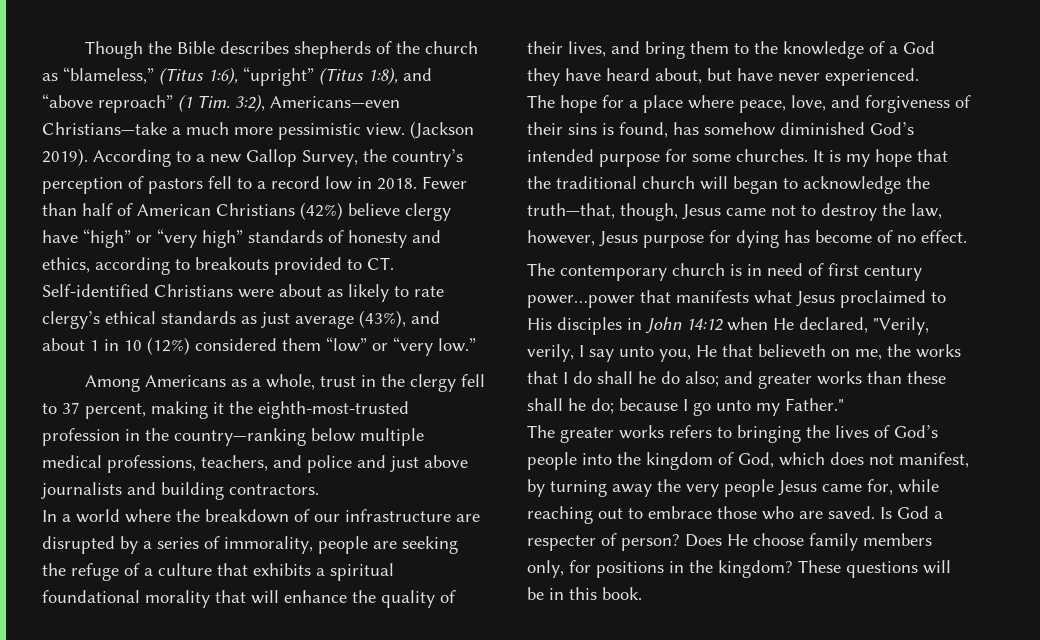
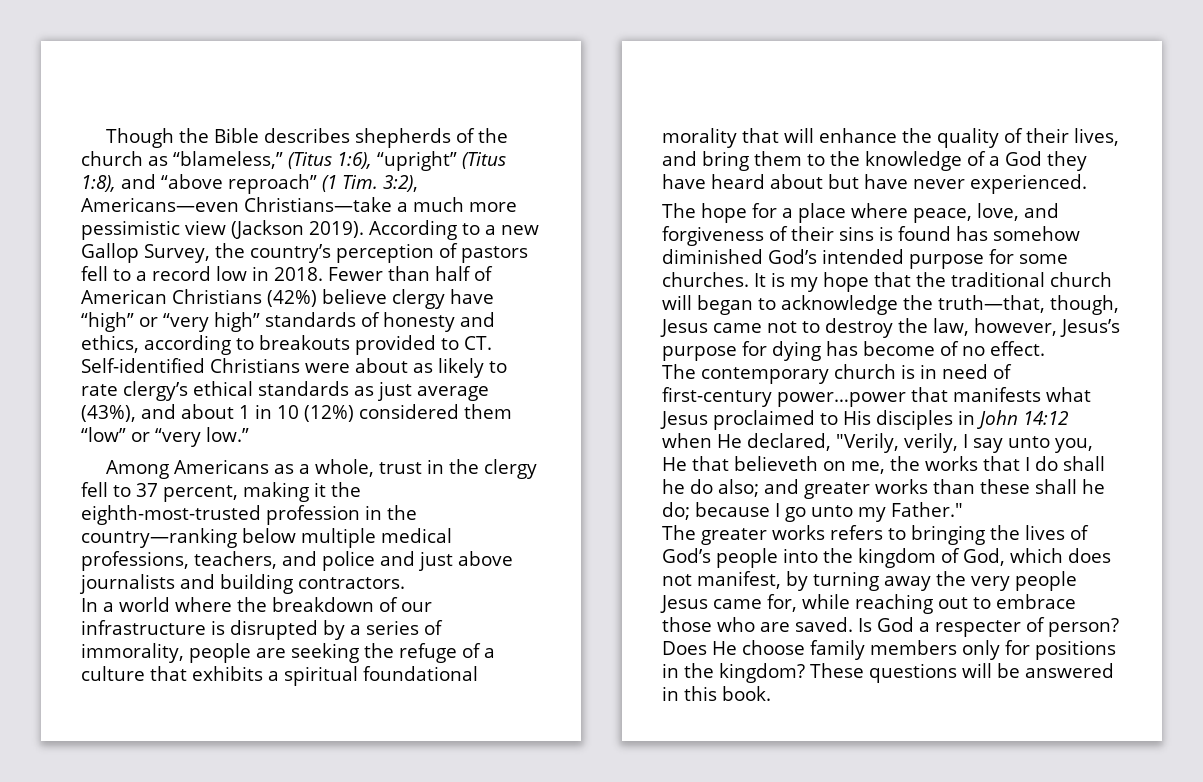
[366,123,405,136] view. -> [185,220,226,235] view
[456,514,480,522] are -> [211,620,225,635] is
[655,68,702,84] about, -> [770,174,823,189] about
[619,122,668,138] found, -> [898,226,951,241] found
[599,231,638,247] Jesus -> [1059,319,1120,337] Jesus’s
[828,263,922,281] first century -> [662,387,772,407] first-century
[527,560,564,578] only, -> [962,640,1000,660] only
(544, 593) none -> [1025,663,1114,678] answered

